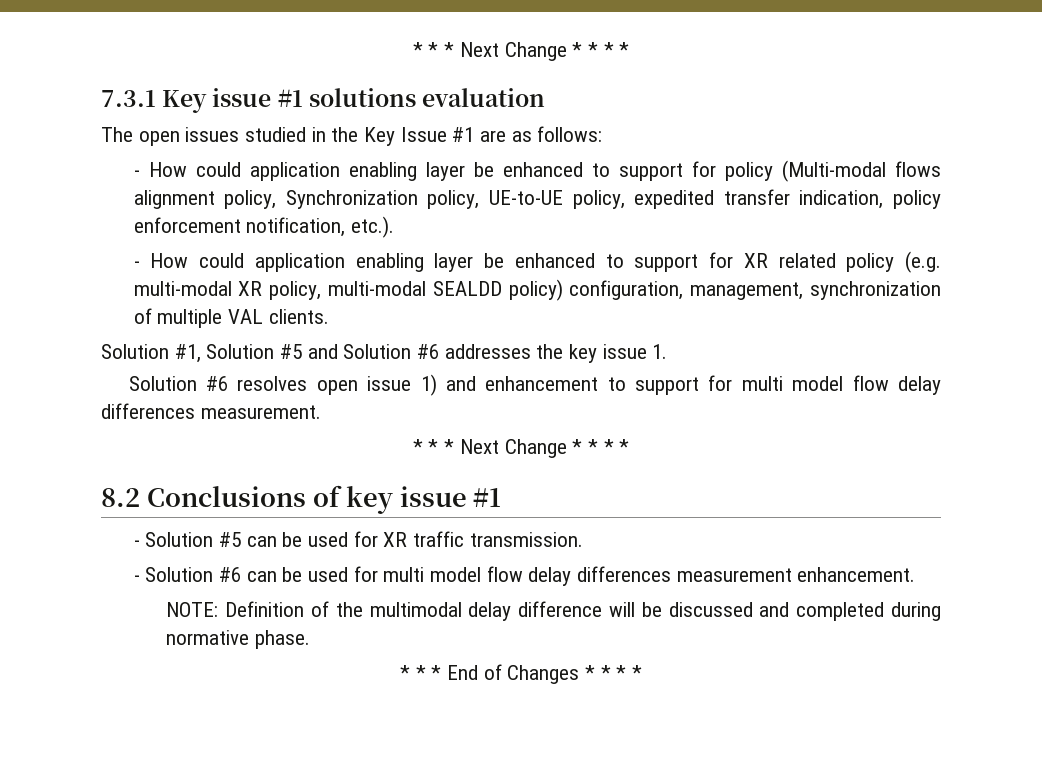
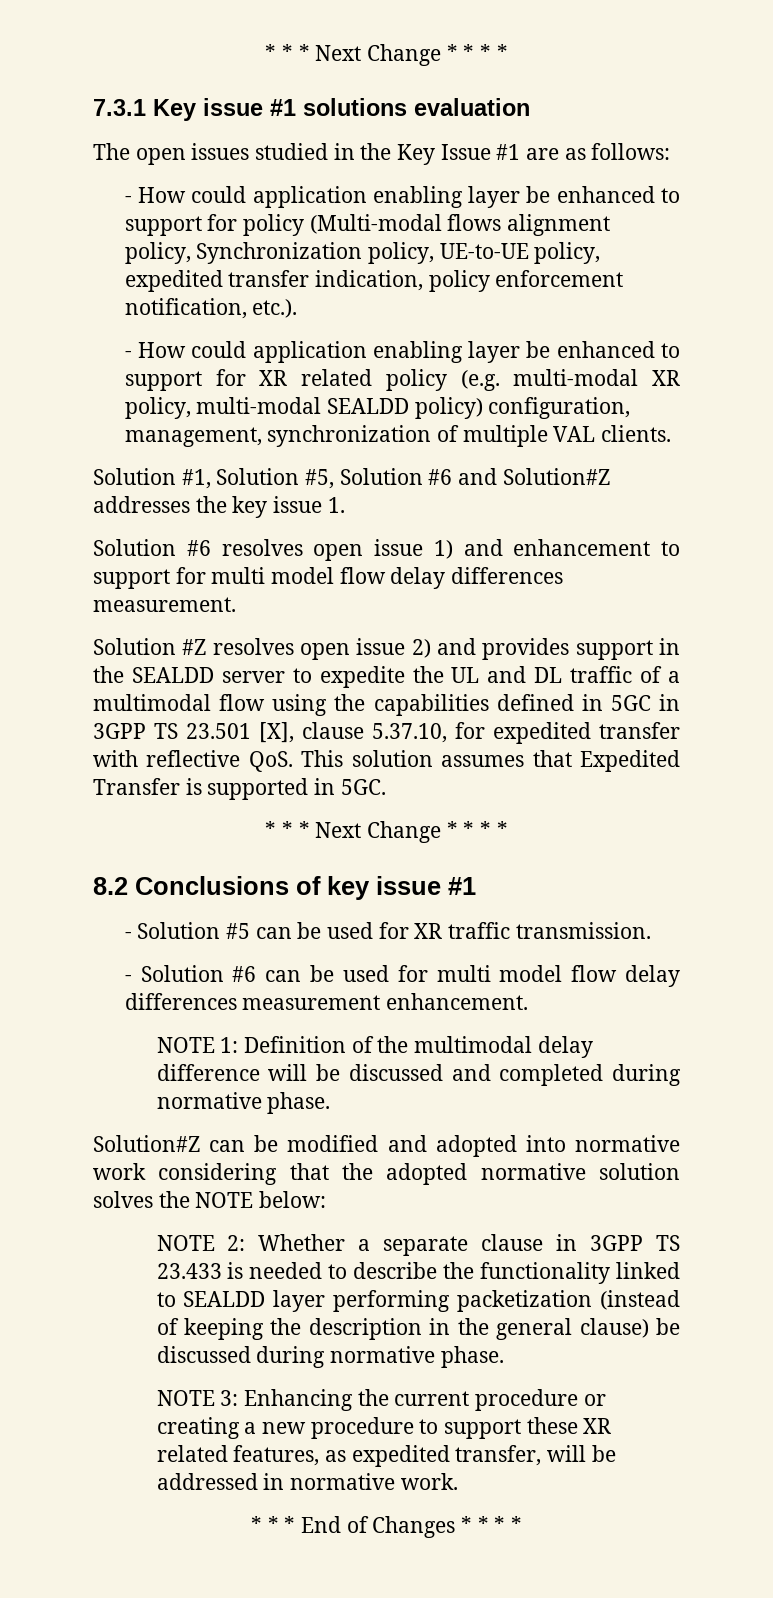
[280,344,440,359] #5 and Solution #6 -> [305,468,610,489] #5, Solution #6 and Solution#Z
(321, 412) none -> [93,638,680,660] [93,666,680,688] [93,694,680,716] [93,722,680,744] [93,750,680,772] [93,778,386,800] // Solution #Z resolves open issue 2) and provides support in the SEALDD server to expedite the UL and DL traffic of a multimodal flow using the capabilities defined in 5GC in 3GPP TS 23.501 [X], clause 5.37.10, for expedited transfer with reflective QoS. This solution assumes that Expedited Transfer is supported in 5GC.
[166,602,219,617] NOTE: -> [156,1037,239,1053] NOTE 1:
(310, 639) none -> [93,1135,680,1157] [93,1163,680,1185] [93,1191,327,1208] [156,1234,680,1256] [156,1262,680,1284] [156,1290,680,1312] [156,1318,680,1340] [156,1346,504,1368] [156,1389,606,1411] [156,1417,612,1439] [156,1445,616,1467] [156,1473,458,1490] // Solution#Z can be modified and adopted into normative work considering that the adopted normative solution solves the NOTE below: // NOTE 2: Whether a separate clause in 3GPP TS 23.433 is needed to describe the functionality linked to SEALDD layer performing packetization (instead of keeping the description in the general clause) be discussed during normative phase. // NOTE 3: Enhancing the current procedure or creating a new procedure to support these XR related features, as expedited transfer, will be addressed in normative work.

